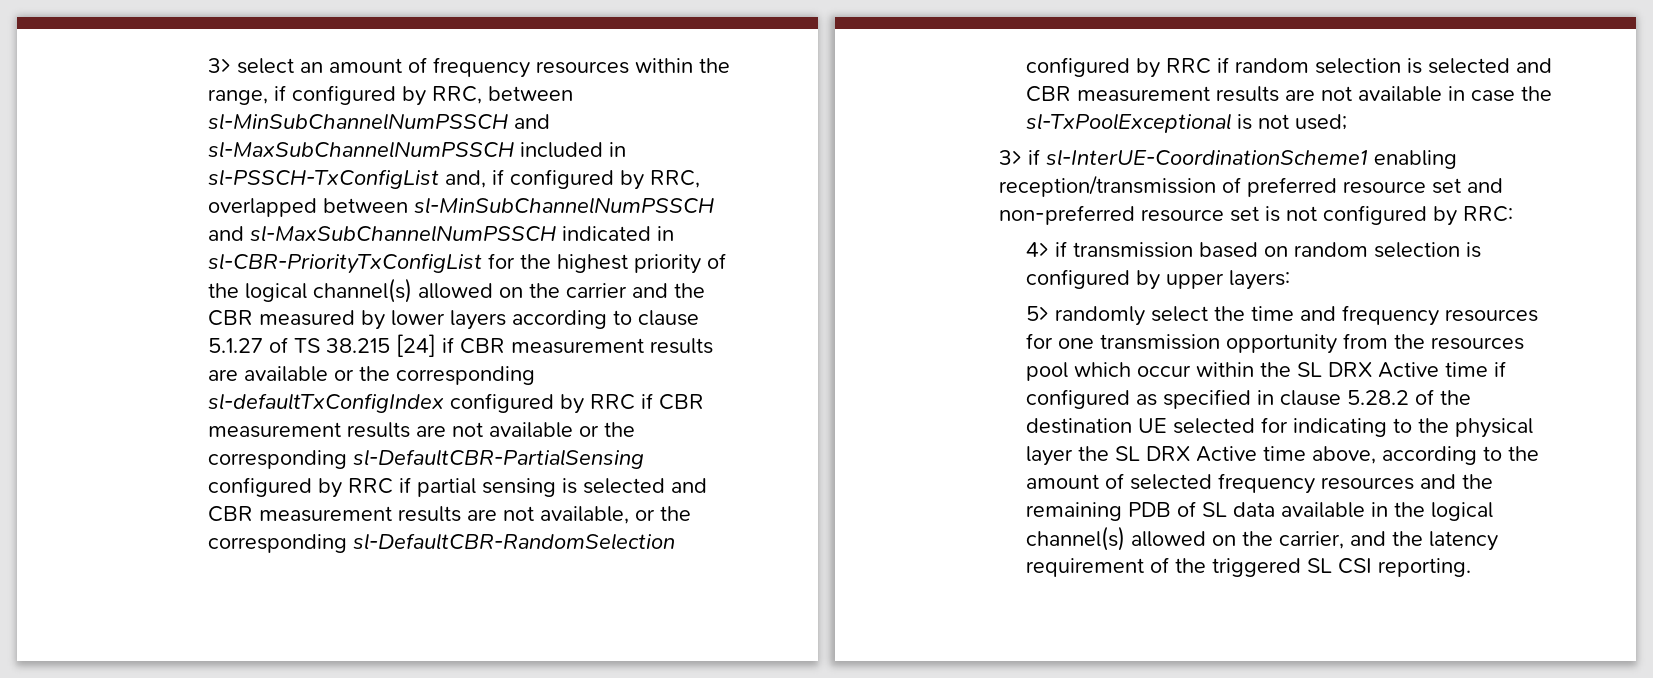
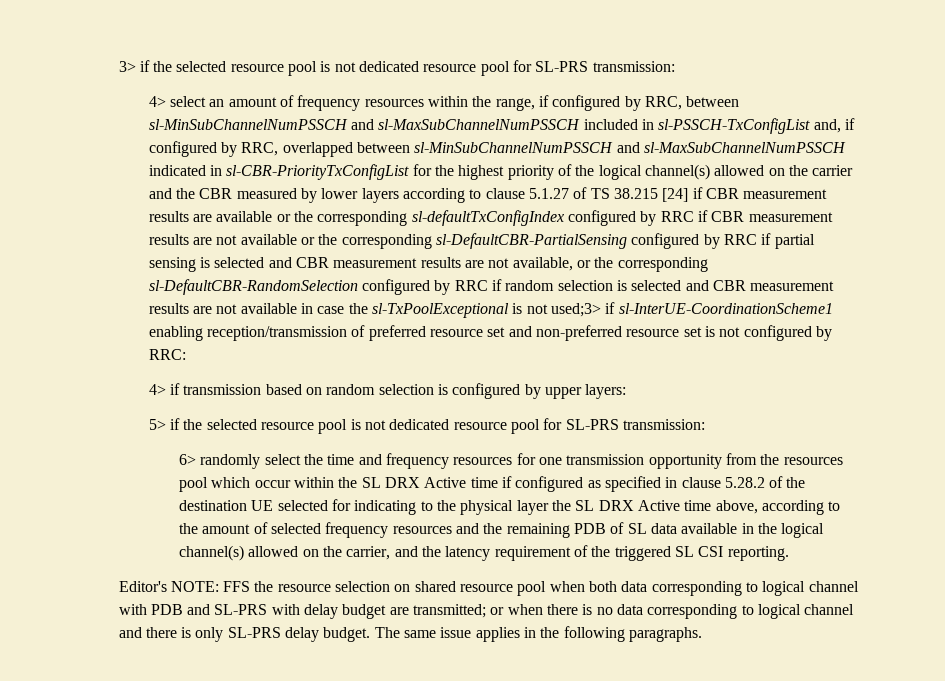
[207,58,231,73] 3> -> [118,60,675,76] [148,96,166,107] 3> if the selected resource pool is not dedicated resource pool for SL-PRS transmission: // 4>
[1294,114,1347,130] [999,150,1023,165] used; // 3> -> [550,303,601,317] used;3>
(1049, 313) none -> [170,418,705,434] [179,454,197,465] if the selected resource pool is not dedicated resource pool for SL-PRS transmission: // 6>
(1471, 567) none -> [118,581,859,596] [118,604,855,619] [118,626,702,642] // Editor's NOTE: FFS the resource selection on shared resource pool when both data corresponding to logical channel with PDB and SL-PRS with delay budget are transmitted; or when there is no data corresponding to logical channel and there is only SL-PRS delay budget. The same issue applies in the following paragraphs.

